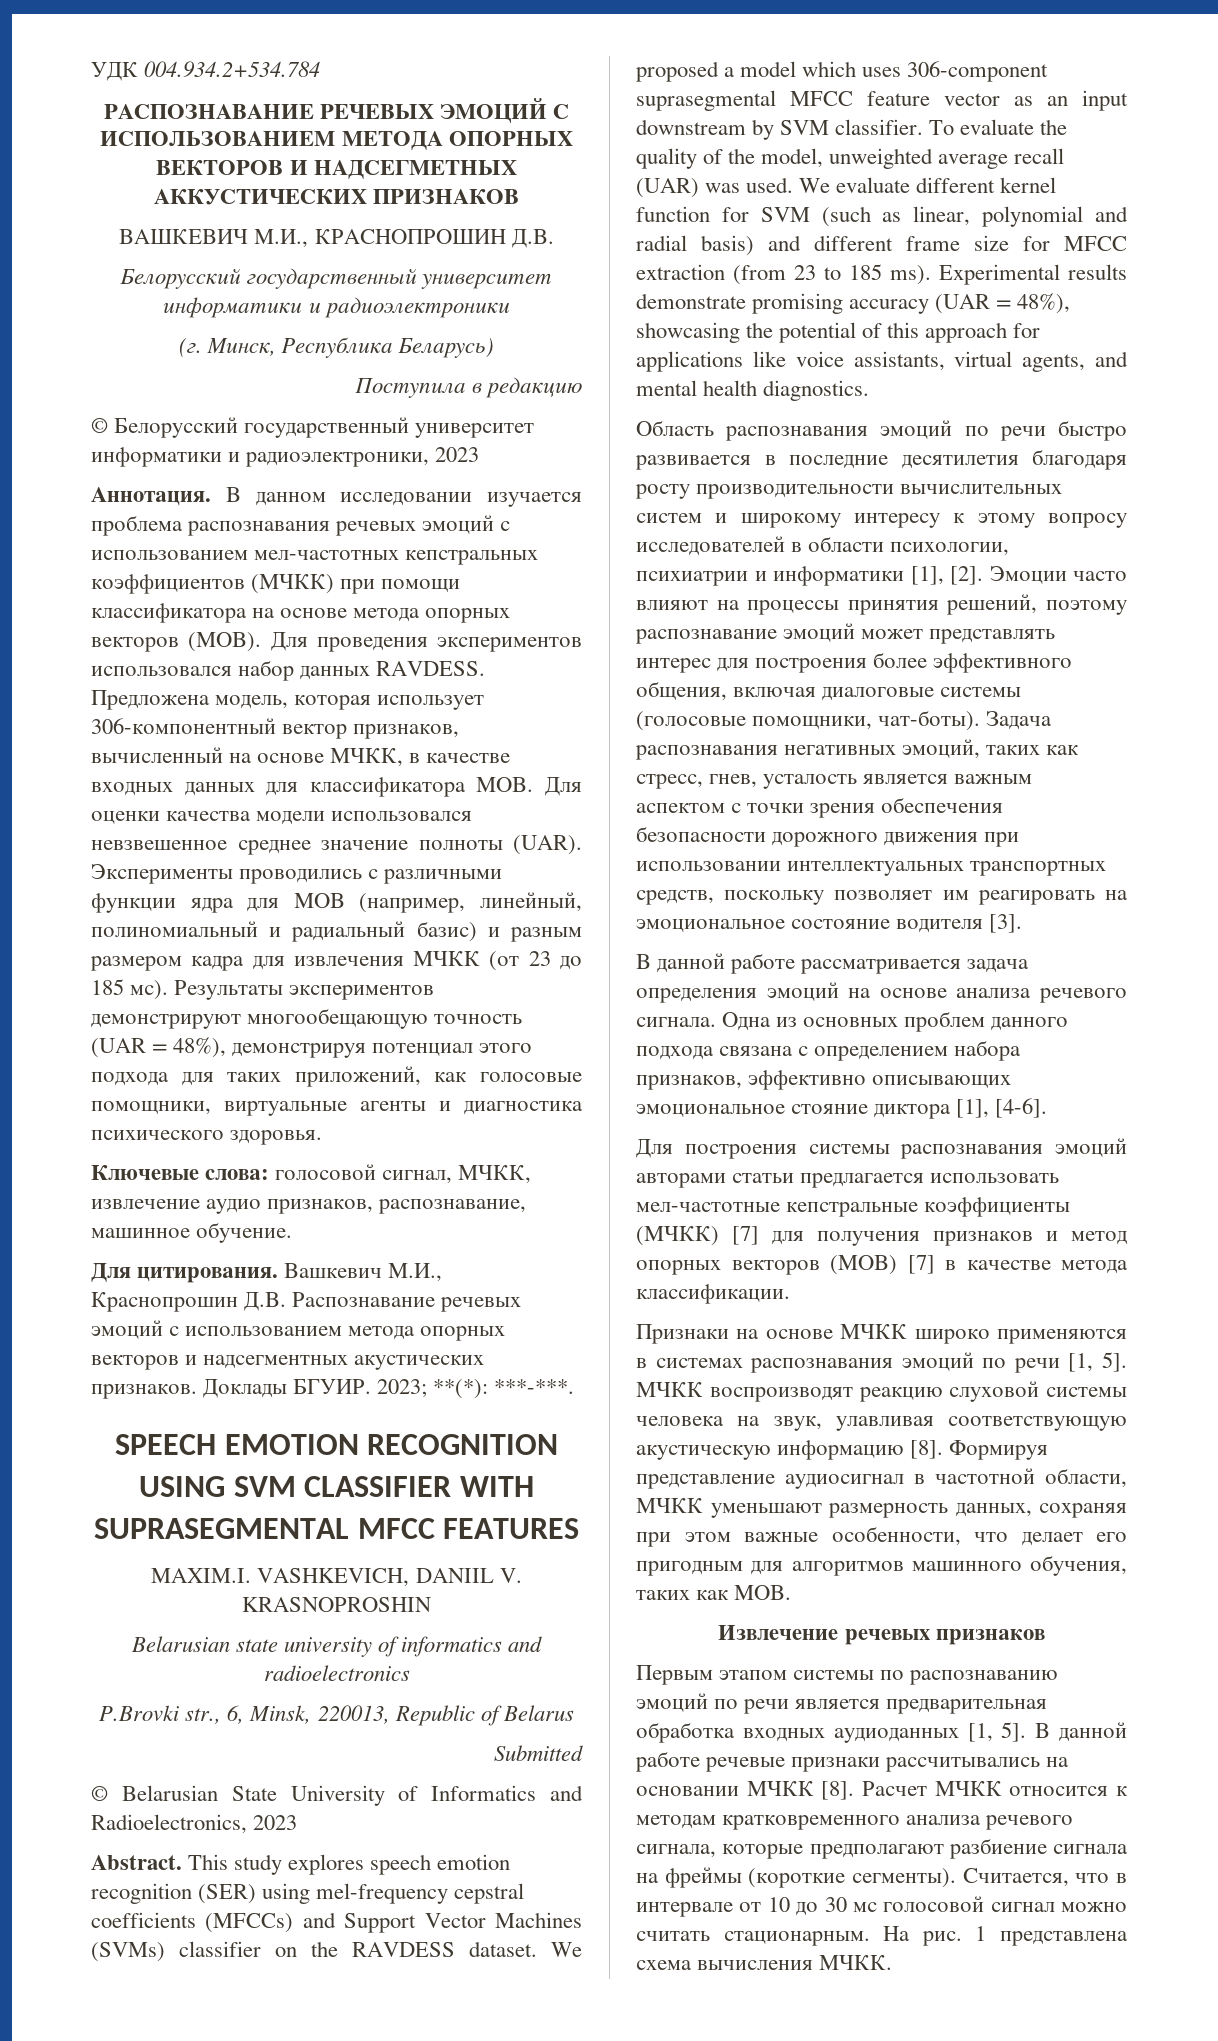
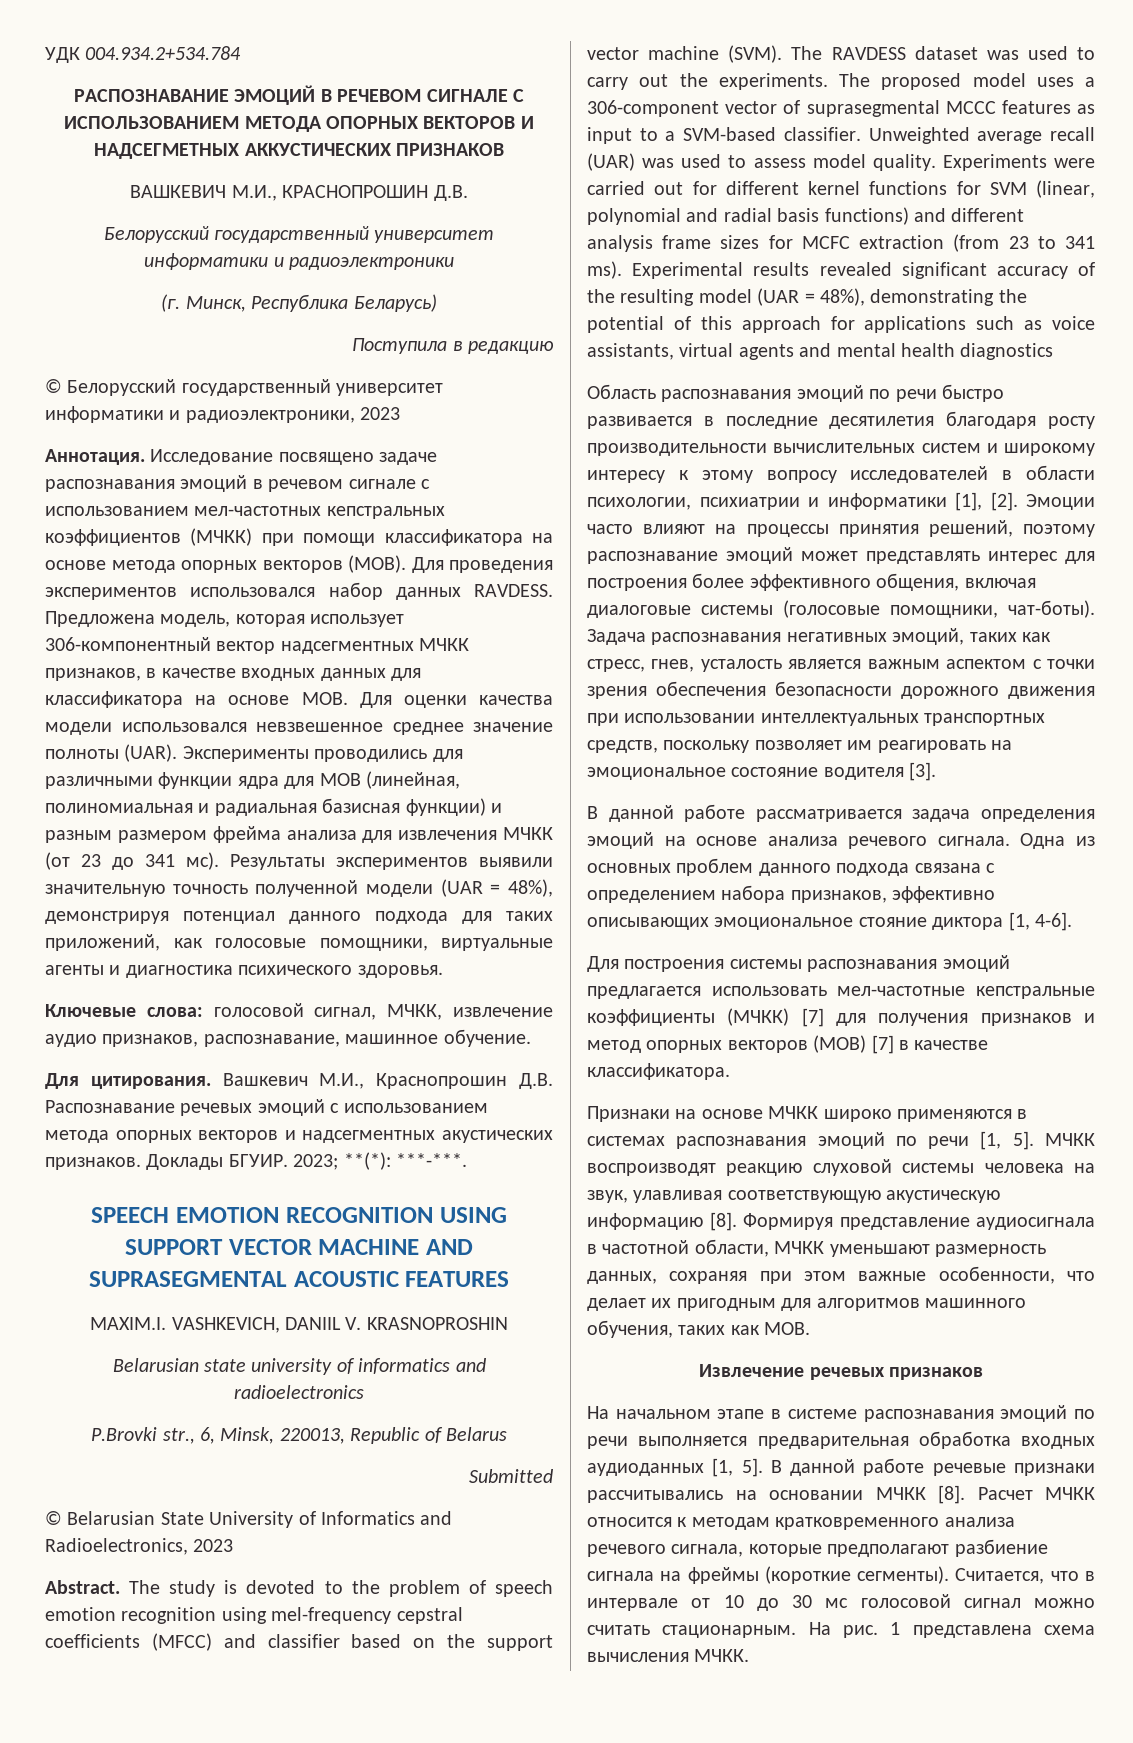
[319,97,548,123] РЕЧЕВЫХ ЭМОЦИЙ -> [234,85,508,105] ЭМОЦИЙ В РЕЧЕВОМ СИГНАЛЕ
[225,487,582,507] [91,515,495,536] В данном исследовании изучается проблема распознавания речевых эмоций -> [150,449,438,465] [45,475,416,492] Исследование посвящено задаче распознавания эмоций в речевом сигнале
[353,724,460,739] [91,747,404,767] признаков, вычисленный на основе МЧКК, -> [280,638,470,654] [45,668,141,681] надсегментных МЧКК признаков,
(466, 787) none -> [195,695,290,705] на основе
[368,869,379,879] с -> [432,749,463,762] для
[359,892,582,913] [91,921,477,942] (например, линейный, полиномиальный и радиальный базис) -> [366,771,460,789] [45,798,486,816] (линейная, полиномиальная и радиальная базисная функции)
[191,956,245,971] кадра -> [212,826,357,843] фрейма анализа
[91,979,124,995] 185 -> [145,854,175,867] 341
[91,1008,523,1029] демонстрируют многообещающую точность -> [479,857,553,867] [45,880,433,897] выявили значительную точность полученной модели
[479,1043,533,1053] этого -> [289,911,361,924] данного
[233,1476,534,1497] [93,1518,435,1539] SVM CLASSIFIER WITH SUPRASEGMENTAL MFCC -> [124,1239,474,1255] [88,1271,399,1287] SUPPORT VECTOR MACHINE AND SUPRASEGMENTAL ACOUSTIC
[188,1854,365,1875] This study explores -> [129,1580,486,1597] The study is devoted to the problem of
[198,1884,257,1904] (SER) -> (217, 1615) none
[205,1912,582,1933] [91,1941,582,1962] [636,61,1049,82] [636,90,1128,111] [636,119,1068,140] [636,148,1065,169] [636,177,911,198] (MFCCs) and Support Vector Machines (SVMs) classifier on the RAVDESS dataset. We proposed a model which uses 306-component suprasegmental MFCC feature vector as an input downstream by SVM classifier. To evaluate the quality of the model, unweighted average recall (UAR) was used. We evaluate -> [151,1633,553,1651] [587,45,1095,63] [587,73,1095,90] [587,100,1095,117] [587,127,1095,144] [587,153,1095,171] [587,181,717,195] (MFCC) and classifier based on the support vector machine (SVM). The RAVDESS dataset was used to carry out the experiments. The proposed model uses a 306-component vector of suprasegmental MCCC features as input to a SVM-based classifier. Unweighted average recall (UAR) was used to assess model quality. Experiments were carried out for
[636,206,710,222] function -> [869,181,948,195] functions
[821,206,1128,227] [636,235,1127,256] (such as linear, polynomial and radial basis) and different frame size for MFCC -> [1036,180,1095,198] [587,207,1025,225] [587,235,850,252] (linear, polynomial and radial basis functions) and different analysis frame sizes for MCFC
[849,264,882,280] 185 -> [1065,236,1095,249] 341
[636,293,1071,314] [636,322,740,343] demonstrate promising accuracy (UAR = 48%), showcasing -> [819,262,1095,279] [587,288,995,306] revealed significant accuracy of the resulting model (UAR = 48%), demonstrating
[752,351,786,367] like -> [976,316,1043,330] such as
[1022,354,1086,372] agents, -> [738,344,794,360] agents
[763,380,870,401] diagnostics. -> [960,343,1054,360] diagnostics
[956,1098,1048,1118] [1], [4-6]. -> [1008,912,1072,931] [1, 4-6].
[636,1173,795,1188] авторами статьи -> (1010, 963) none
[1061,1260,1128,1274] [636,1284,790,1304] метода классификации. -> [587,1063,730,1080] классификатора.
[785,1474,904,1489] аудиосигнал -> [976,1217,1095,1230] аудиосигнала
[1096,1532,1127,1542] его -> [651,1298,672,1308] их
[636,1665,1059,1685] [636,1693,881,1714] Первым этапом системы по распознаванию эмоций по речи является -> [587,1405,1095,1422] [587,1436,748,1449] На начальном этапе в системе распознавания эмоций по речи выполняется

